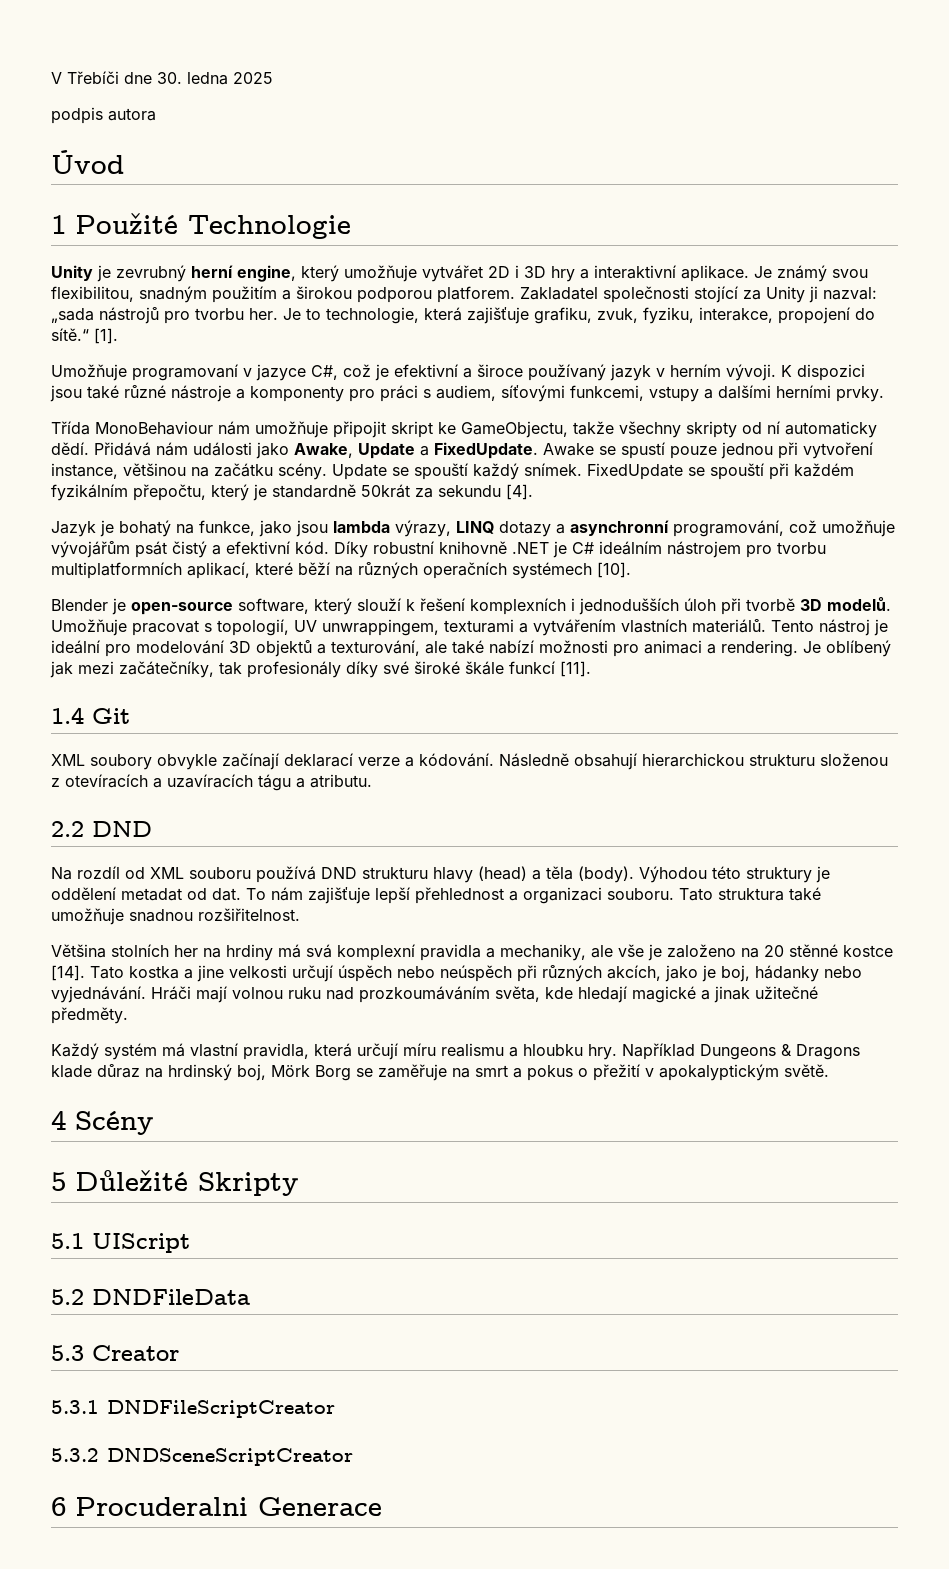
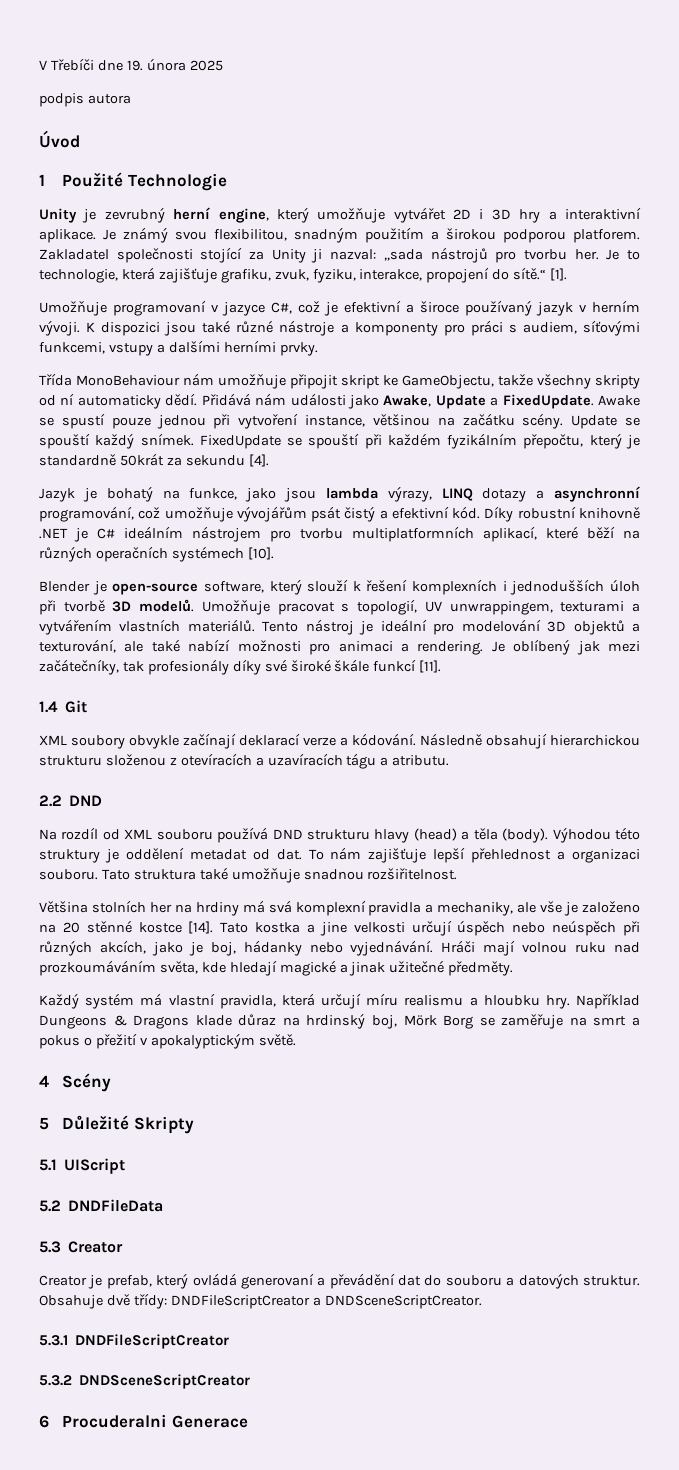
[157,72,228,85] 30. ledna -> [126,58,186,71] 19. února
(179, 1353) none -> [39,1273,640,1289] [39,1293,482,1309] // Creator je prefab, který ovládá generovaní a převádění dat do souboru a datových struktur. Obsahuje dvě třídy: DNDFileScriptCreator a DNDSceneScriptCreator.

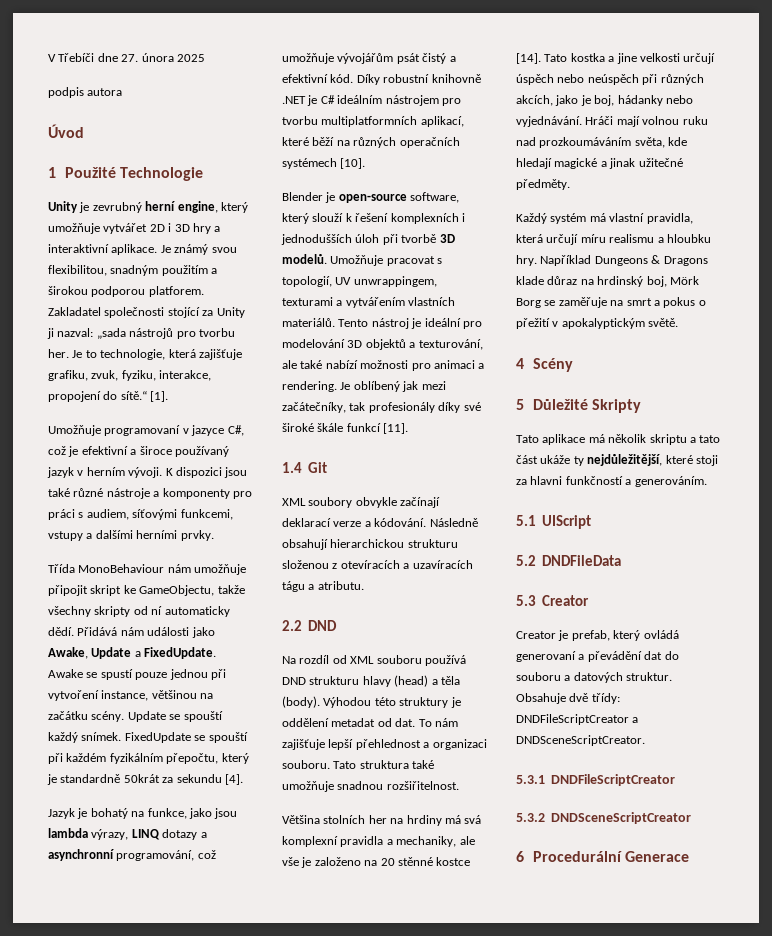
[126,60,143,71] 19. -> [121,54,139,62] 27.
(194, 1125) none -> [516,434,721,445] [516,454,718,466] [516,476,707,487] // Tato aplikace má několik skriptu a tato část ukáže ty nejdůležitější, které stoji za hlavni funkčností a generováním.
[62,1414,168,1428] Procuderalni -> [533,851,623,862] Procedurální

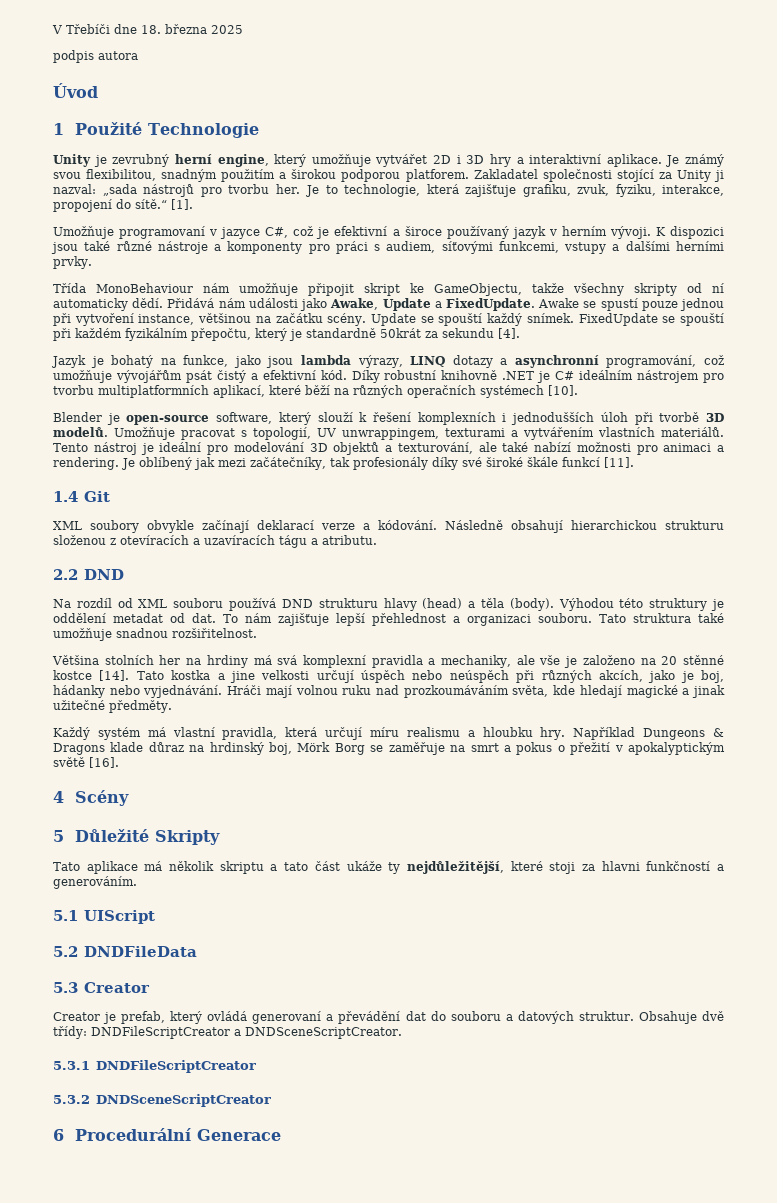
[121,53,174,62] 27. února -> [141,24,207,34] 18. března
[648,318,679,327] světě. -> [53,757,119,768] světě [16].

